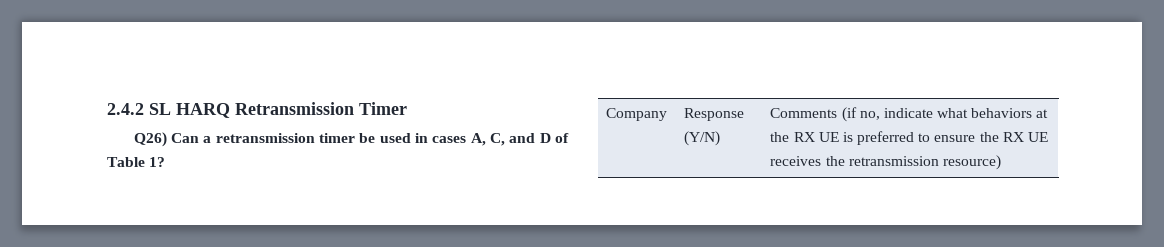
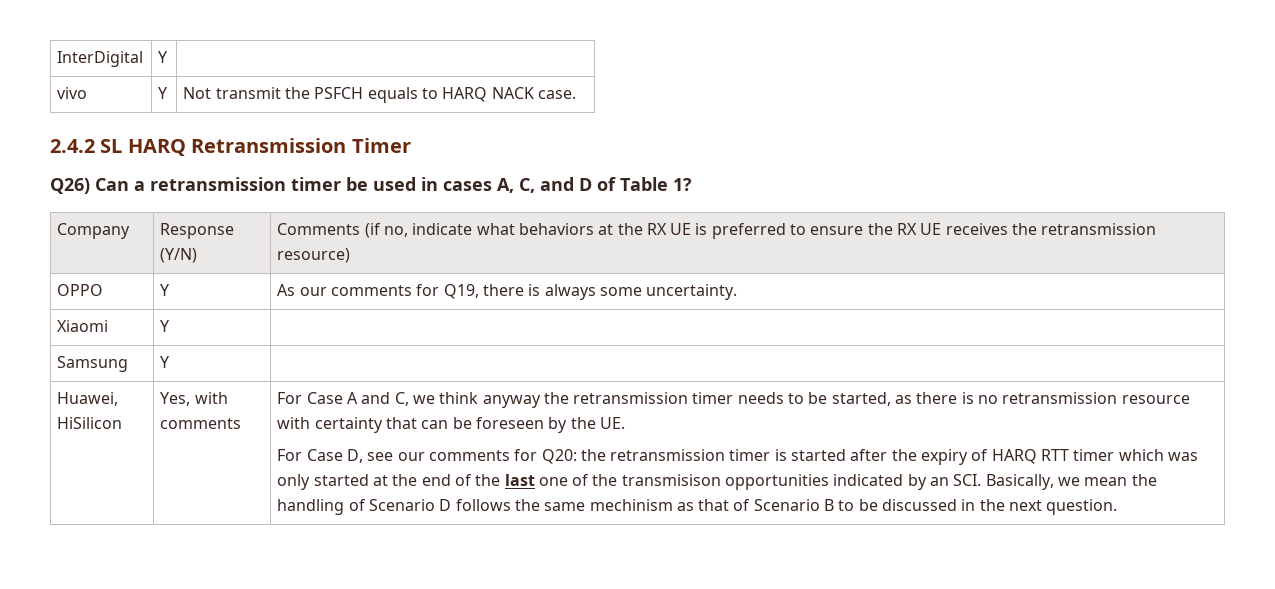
(107, 109) none -> [57,51,144,67] [158,51,169,63] [57,87,88,99] [158,87,169,99] [183,87,576,103] InterDigital | Y | // vivo | Y | Not transmit the PSFCH equals to HARQ NACK case. //
(1001, 162) none -> [57,284,104,296] [160,284,171,296] [277,284,738,300] [57,320,109,332] [160,320,171,332] [57,356,129,372] [160,356,171,368] [57,392,119,406] [57,417,123,429] [160,392,228,406] [160,418,242,429] [277,392,1190,408] [277,417,625,433] [277,449,1198,465] [277,474,1157,490] [277,499,1118,515] // OPPO | Y | As our comments for Q19, there is always some uncertainty. // Xiaomi | Y | // Samsung | Y | // Huawei, HiSilicon | Yes, with comments | For Case A and C, we think anyway the retransmission timer needs to be started, as there is no retransmission resource with certainty that can be foreseen by the UE. // For Case D, see our comments for Q20: the retransmission timer is started after the expiry of HARQ RTT timer which was only started at the end of the last one of the transmisison opportunities indicated by an SCI. Basically, we mean the handling of Scenario D follows the same mechinism as that of Scenario B to be discussed in the next question.

